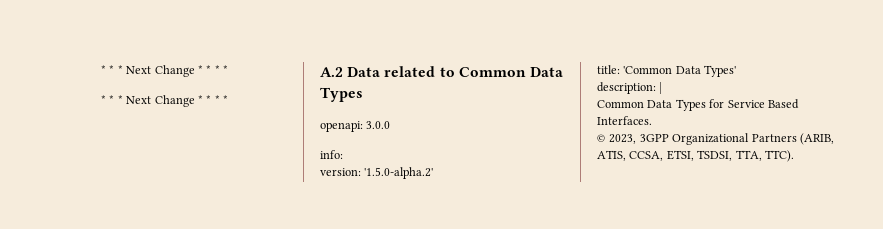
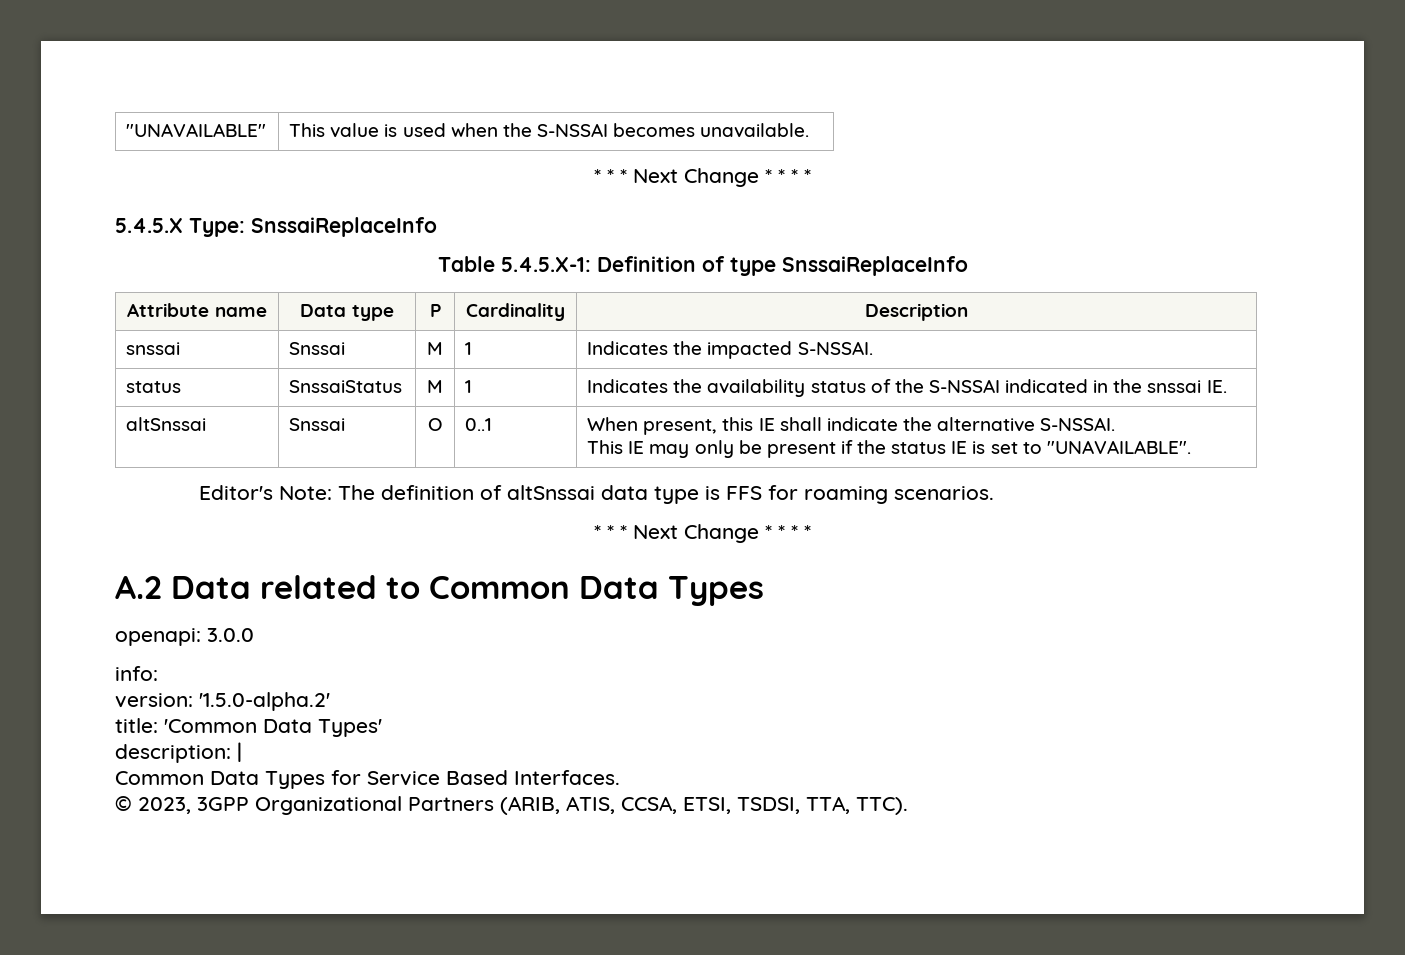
[101,65,228,77] * * * Next Change * * * * -> [126,123,267,137] [289,123,810,138] [594,168,811,187] [115,217,437,237] [437,256,968,276] [127,303,267,317] [300,304,394,321] [429,304,441,317] [466,303,565,321] [864,303,968,321] [126,342,181,355] [289,342,346,355] [427,342,443,355] [465,342,473,355] [587,341,873,359] [126,381,182,393] [289,380,403,393] [427,380,443,393] [465,380,473,393] [587,379,1227,397] [126,417,207,431] [289,418,346,431] [428,418,442,431] [465,418,493,431] [587,417,1116,435] [587,440,1191,458] [198,485,994,504] "UNAVAILABLE" | This value is used when the S-NSSAI becomes unavailable. // * * * Next Change * * * * // 5.4.5.X Type: SnssaiReplaceInfo // Table 5.4.5.X-1: Definition of type SnssaiReplaceInfo // Attribute name | Data type | P | Cardinality | Description // snssai | Snssai | M | 1 | Indicates the impacted S-NSSAI. // status | SnssaiStatus | M | 1 | Indicates the availability status of the S-NSSAI indicated in the snssai IE. // altSnssai | Snssai | O | 0..1 | When present, this IE shall indicate the alternative S-NSSAI. // This IE may only be present if the status IE is set to "UNAVAILABLE". // Editor's Note: The definition of altSnssai data type is FFS for roaming scenarios.

